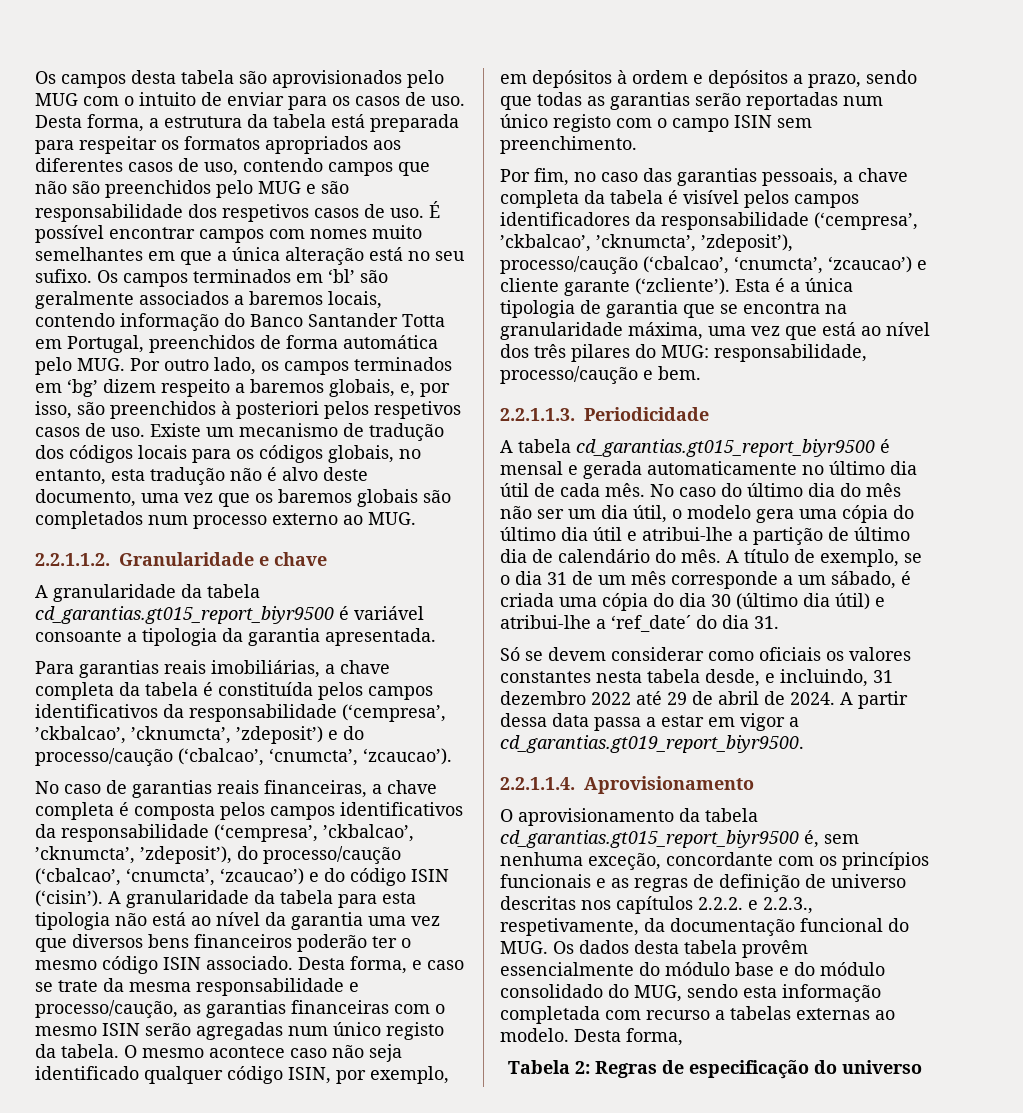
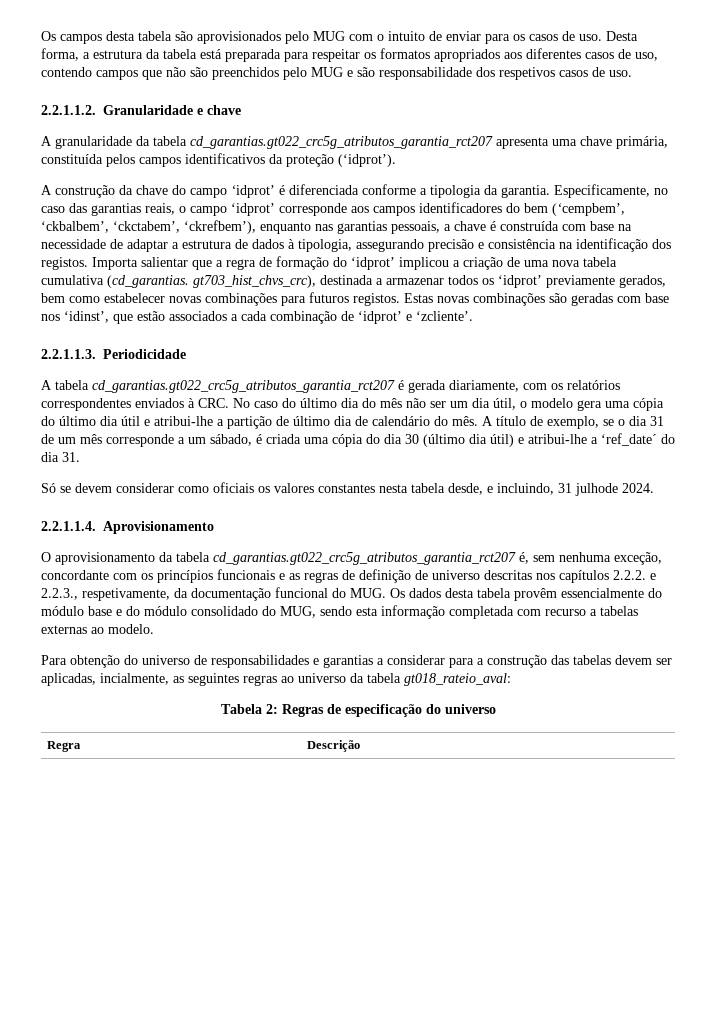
[429,201,440,218] [35,225,422,243] [35,247,465,265] [35,269,388,287] [35,291,382,309] [35,313,445,331] [35,335,438,353] [35,357,452,375] [35,379,450,397] [35,401,461,419] [35,423,444,441] [35,445,421,463] [35,467,368,485] [35,489,451,507] [35,511,416,529] É possível encontrar campos com nomes muito semelhantes em que a única alteração está no seu sufixo. Os campos terminados em ‘bl’ são geralmente associados a baremos locais, contendo informação do Banco Santander Totta em Portugal, preenchidos de forma automática pelo MUG. Por outro lado, os campos terminados em ‘bg’ dizem respeito a baremos globais, e, por isso, são preenchidos à posteriori pelos respetivos casos de uso. Existe um mecanismo de tradução dos códigos locais para os códigos globais, no entanto, esta tradução não é alvo deste documento, uma vez que os baremos globais são completados num processo externo ao MUG. -> (632, 73) none
[35,606,424,624] [35,628,436,646] [35,660,390,678] [35,682,213,700] cd_garantias.gt015_report_biyr9500 é variável consoante a tipologia da garantia apresentada. // Para garantias reais imobiliárias, a chave completa da tabela é -> [190,136,668,149] cd_garantias.gt022_crc5g_atributos_garantia_rct207 apresenta uma chave primária,
[189,704,446,722] [35,726,364,744] [35,748,452,766] [35,780,437,798] [35,802,463,820] [35,824,414,842] [35,846,401,864] [35,868,449,886] [35,890,416,908] [35,912,440,930] [35,934,411,952] [35,956,464,974] [35,978,359,996] [35,1000,445,1018] [35,1022,444,1040] [35,1044,402,1062] [35,1066,449,1084] [500,70,917,88] [500,92,883,110] [500,114,812,132] [500,136,637,154] [500,168,908,186] [500,190,859,208] [500,212,918,230] [500,234,793,252] [500,256,927,274] [500,278,853,296] [500,300,847,318] [500,322,930,340] [500,344,867,362] [500,366,701,384] [500,407,709,421] [500,439,890,457] [500,461,917,479] [500,483,645,497] responsabilidade (‘cempresa’, ’ckbalcao’, ’cknumcta’, ’zdeposit’) e do processo/caução (‘cbalcao’, ‘cnumcta’, ‘zcaucao’). // No caso de garantias reais financeiras, a chave completa é composta pelos campos identificativos da responsabilidade (‘cempresa’, ’ckbalcao’, ’cknumcta’, ’zdeposit’), do processo/caução (‘cbalcao’, ‘cnumcta’, ‘zcaucao’) e do código ISIN (‘cisin’). A granularidade da tabela para esta tipologia não está ao nível da garantia uma vez que diversos bens financeiros poderão ter o mesmo código ISIN associado. Desta forma, e caso se trate da mesma responsabilidade e processo/caução, as garantias financeiras com o mesmo ISIN serão agregadas num único registo da tabela. O mesmo acontece caso não seja identificado qualquer código ISIN, por exemplo, em depósitos à ordem e depósitos a prazo, sendo que todas as garantias serão reportadas num único registo com o campo ISIN sem preenchimento. // Por fim, no caso das garantias pessoais, a chave completa da tabela é visível pelos campos identificadores da responsabilidade (‘cempresa’, ’ckbalcao’, ’cknumcta’, ’zdeposit’), processo/caução (‘cbalcao’, ‘cnumcta’, ‘zcaucao’) e cliente garante (‘zcliente’). Esta é a única tipologia de garantia que se encontra na granularidade máxima, uma vez que está ao nível dos três pilares do MUG: responsabilidade, processo/caução e bem. // 2.2.1.1.3. Periodicidade // A tabela cd_garantias.gt015_report_biyr9500 é mensal e gerada automaticamente no último dia útil de cada mês. -> [286,154,396,167] [41,184,668,198] [41,202,625,216] [41,220,632,234] [41,238,671,252] [41,256,617,270] [41,275,666,288] [41,292,669,306] [41,311,473,324] [41,349,186,359] [41,380,620,393] [41,398,229,411] proteção (‘idprot’). // A construção da chave do campo ‘idprot’ é diferenciada conforme a tipologia da garantia. Especificamente, no caso das garantias reais, o campo ‘idprot’ corresponde aos campos identificadores do bem (‘cempbem’, ‘ckbalbem’, ‘ckctabem’, ‘ckrefbem’), enquanto nas garantias pessoais, a chave é construída com base na necessidade de adaptar a estrutura de dados à tipologia, assegurando precisão e consistência na identificação dos registos. Importa salientar que a regra de formação do ‘idprot’ implicou a criação de uma nova tabela cumulativa (cd_garantias. gt703_hist_chvs_crc), destinada a armazenar todos os ‘idprot’ previamente gerados, bem como estabelecer novas combinações para futuros registos. Estas novas combinações são geradas com base nos ‘idinst’, que estão associados a cada combinação de ‘idprot’ e ‘zcliente’. // 2.2.1.1.3. Periodicidade // A tabela cd_garantias.gt022_crc5g_atributos_garantia_rct207 é gerada diariamente, com os relatórios correspondentes enviados à CRC.
[500,691,908,709] [500,713,799,731] [500,735,804,753] dezembro 2022 até 29 de abril de 2024. A partir dessa data passa a estar em vigor a cd_garantias.gt019_report_biyr9500. -> [575,483,654,496] julhode 2024.
[500,830,799,848] cd_garantias.gt015_report_biyr9500 -> [213,552,516,565] cd_garantias.gt022_crc5g_atributos_garantia_rct207
[574,1028,683,1046] Desta forma, -> [41,655,672,668] [41,673,511,686] // Para obtenção do universo de responsabilidades e garantias a considerar para a construção das tabelas devem ser aplicadas, incialmente, as seguintes regras ao universo da tabela gt018_rateio_aval:
(922, 1067) none -> [47,741,82,752] [307,740,361,752] // Regra | Descrição

